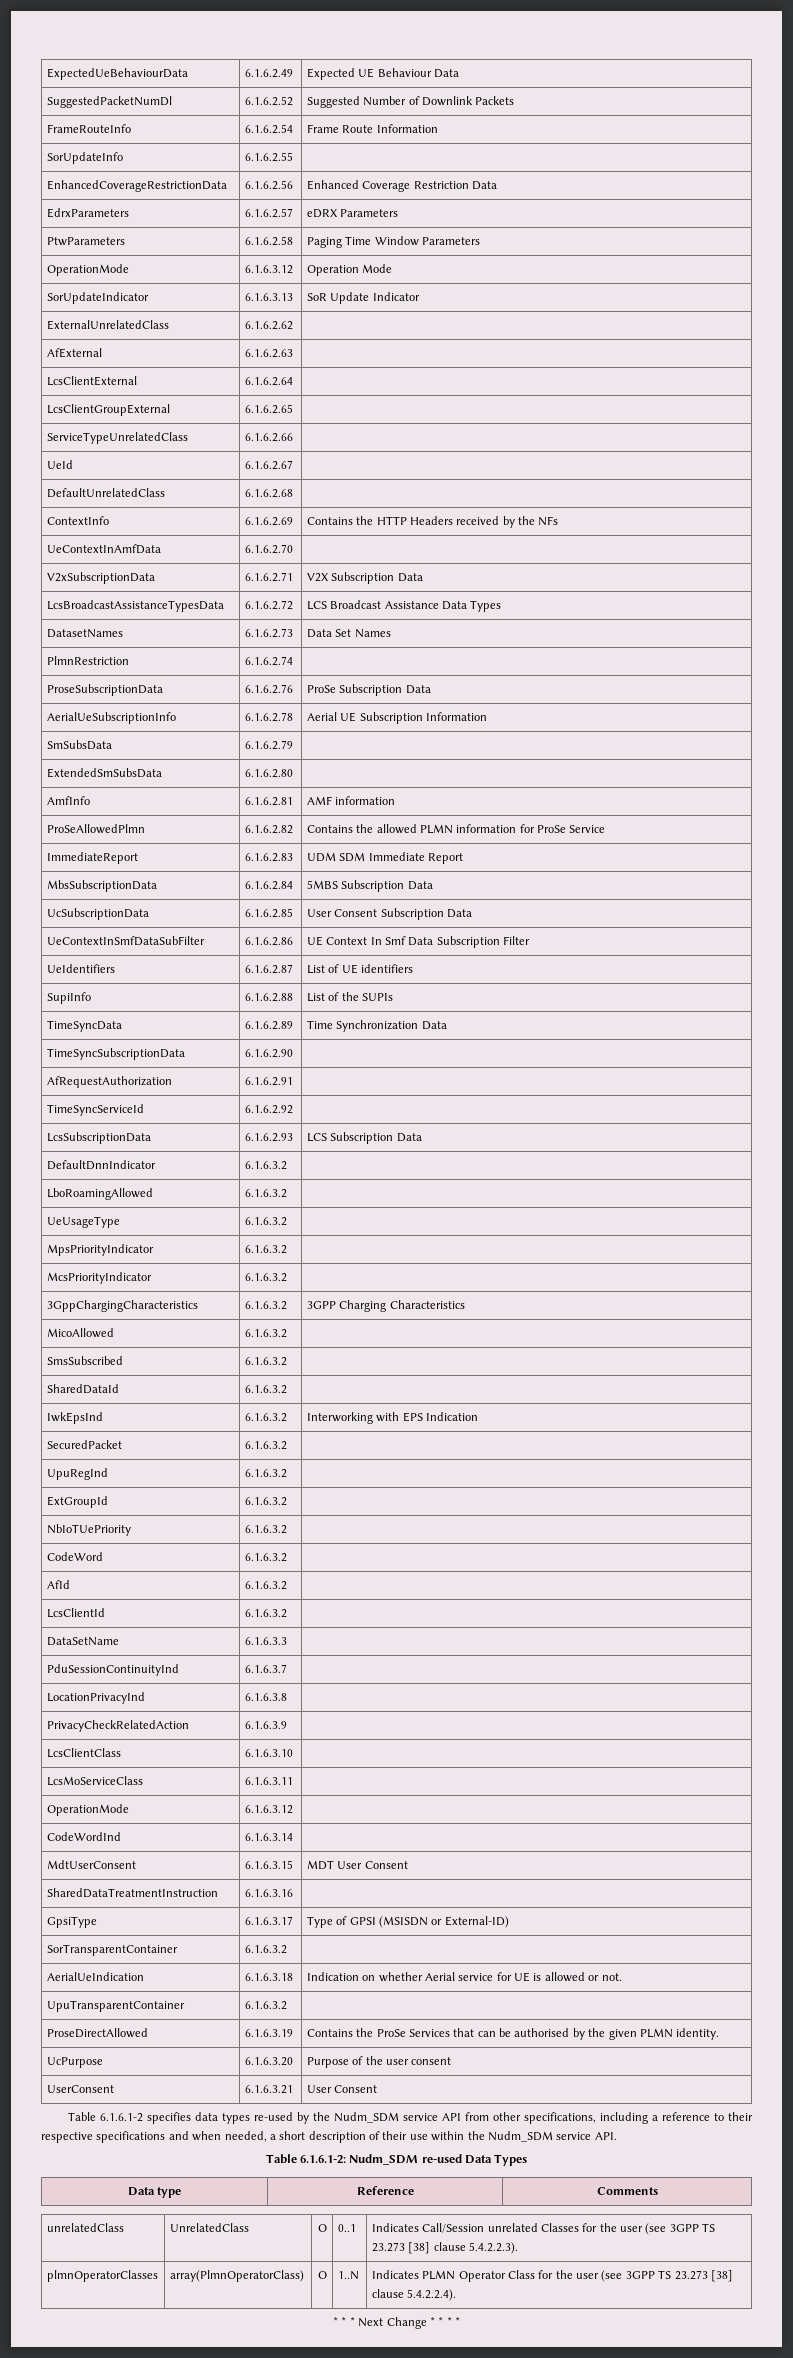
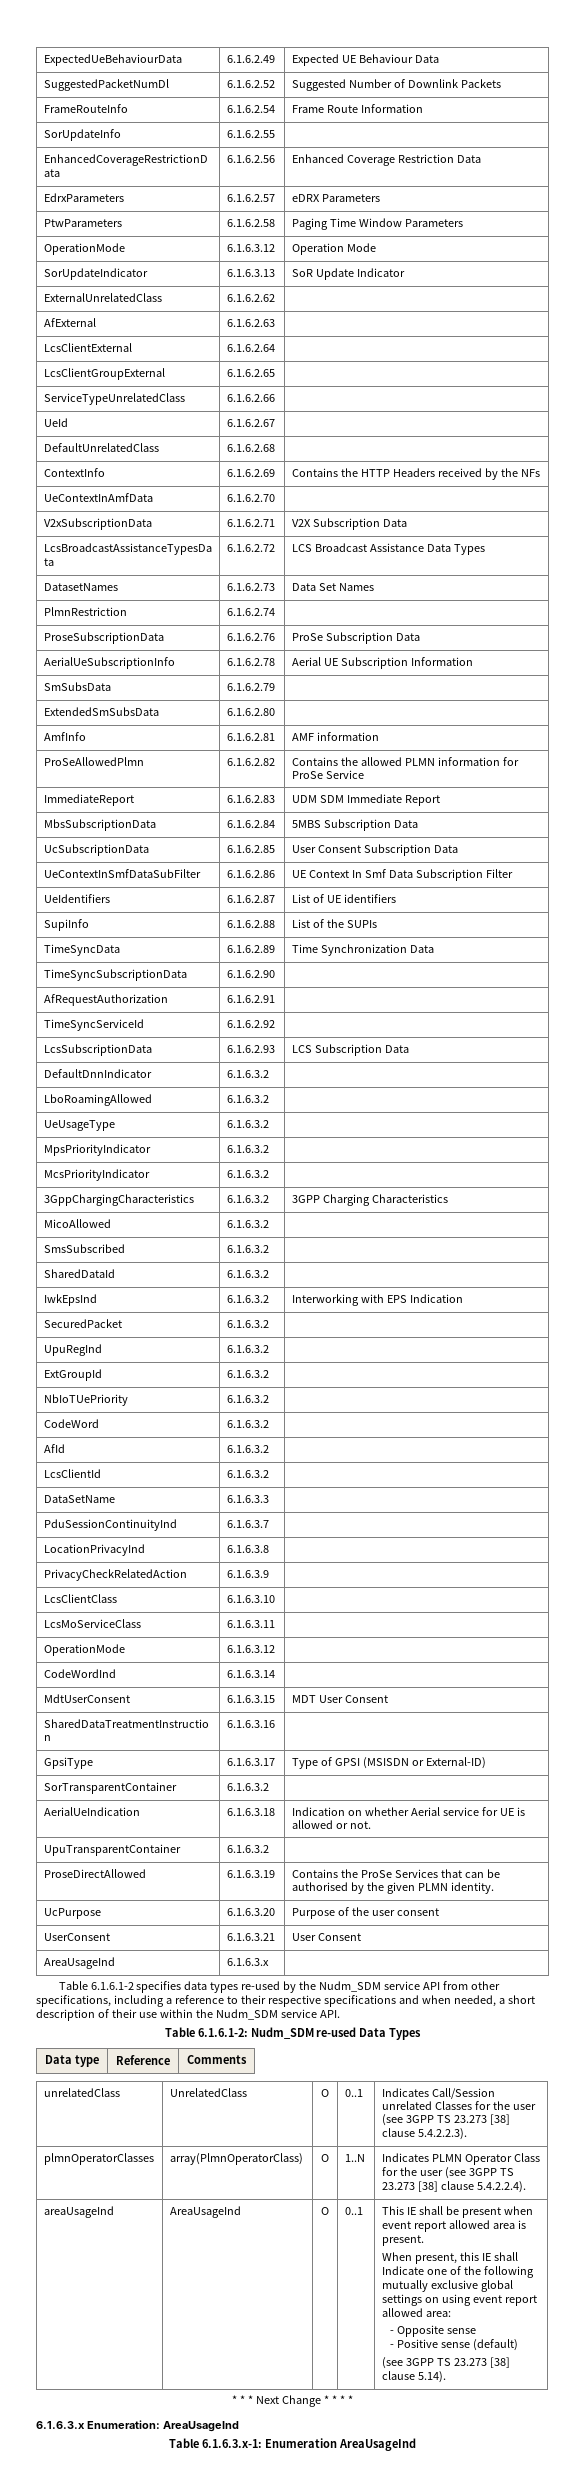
(378, 2089) none -> [43,1957,115,1969] [226,1958,269,1966] // AreaUsageInd | 6.1.6.3.x |
(457, 2295) none -> [43,2206,114,2218] [169,2206,241,2218] [321,2207,329,2215] [344,2207,363,2215] [381,2206,533,2218] [381,2220,526,2232] [381,2235,424,2246] [381,2252,518,2264] [381,2266,534,2278] [381,2280,513,2292] [381,2294,537,2306] [381,2308,451,2317] [390,2325,476,2337] [390,2339,518,2351] [381,2357,510,2369] [381,2371,446,2383] // areaUsageInd | AreaUsageInd | O | 0..1 | This IE shall be present when event report allowed area is present. // When present, this IE shall Indicate one of the following mutually exclusive global settings on using event report allowed area: // - Opposite sense // - Positive sense (default) // (see 3GPP TS 23.273 [38] clause 5.14).
(460, 2321) none -> [36,2420,239,2432] [169,2438,416,2451] // 6.1.6.3.x Enumeration: AreaUsageInd // Table 6.1.6.3.x-1: Enumeration AreaUsageInd

